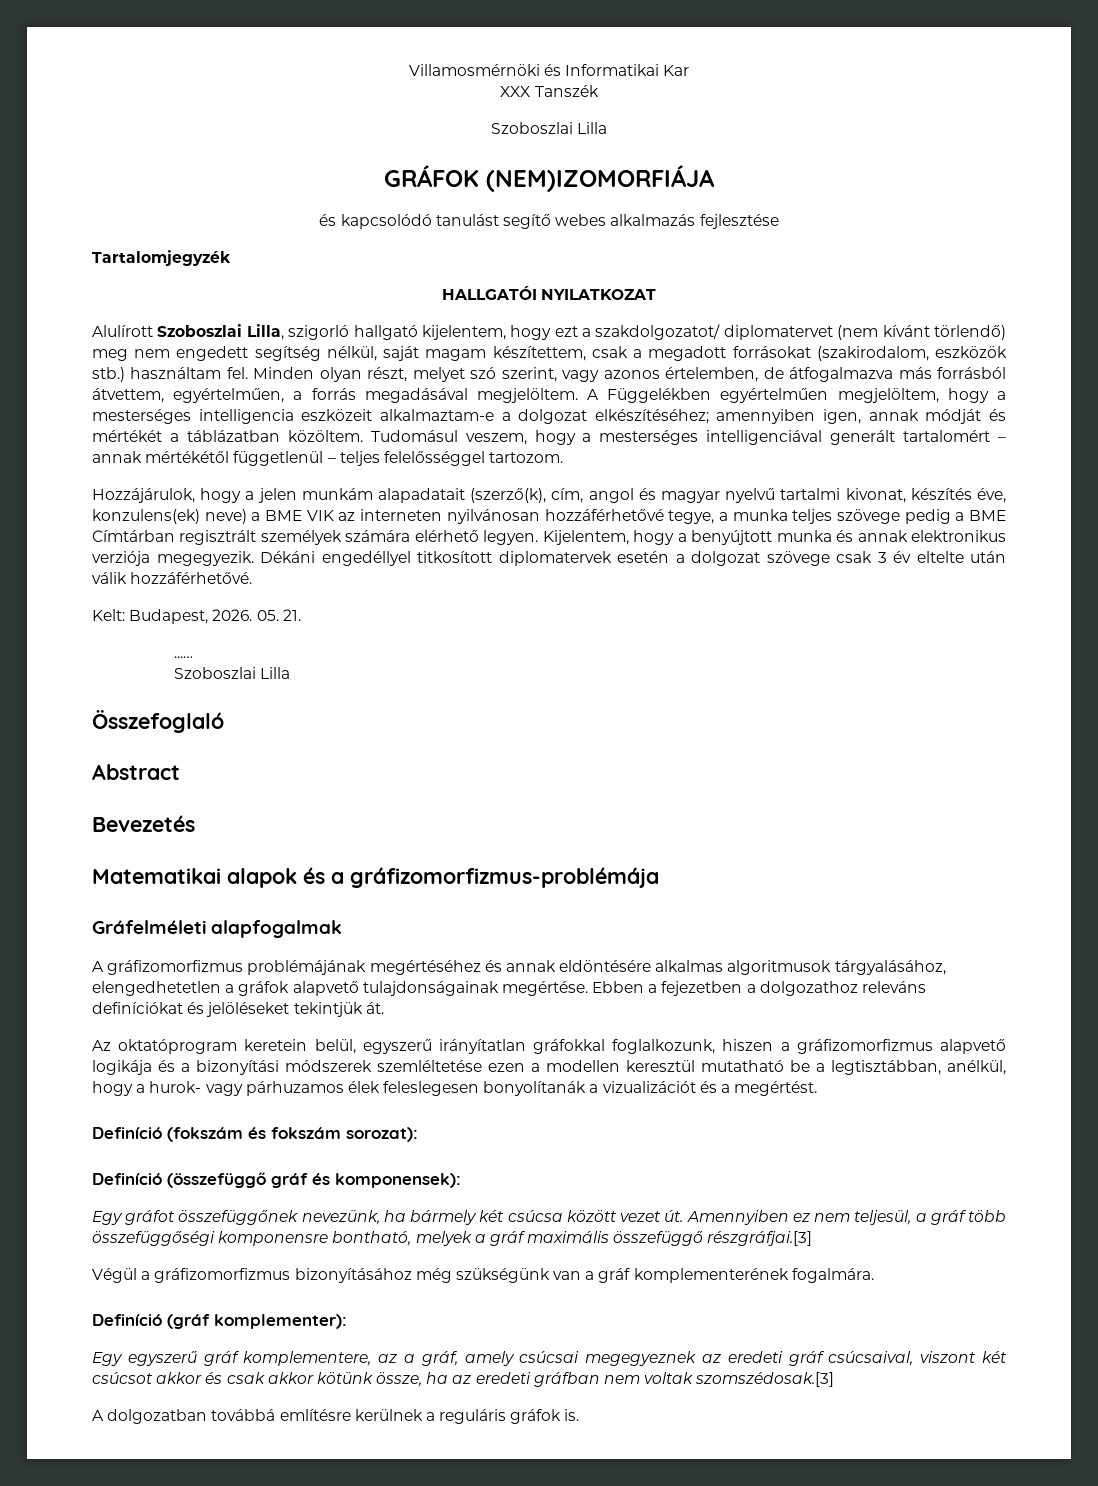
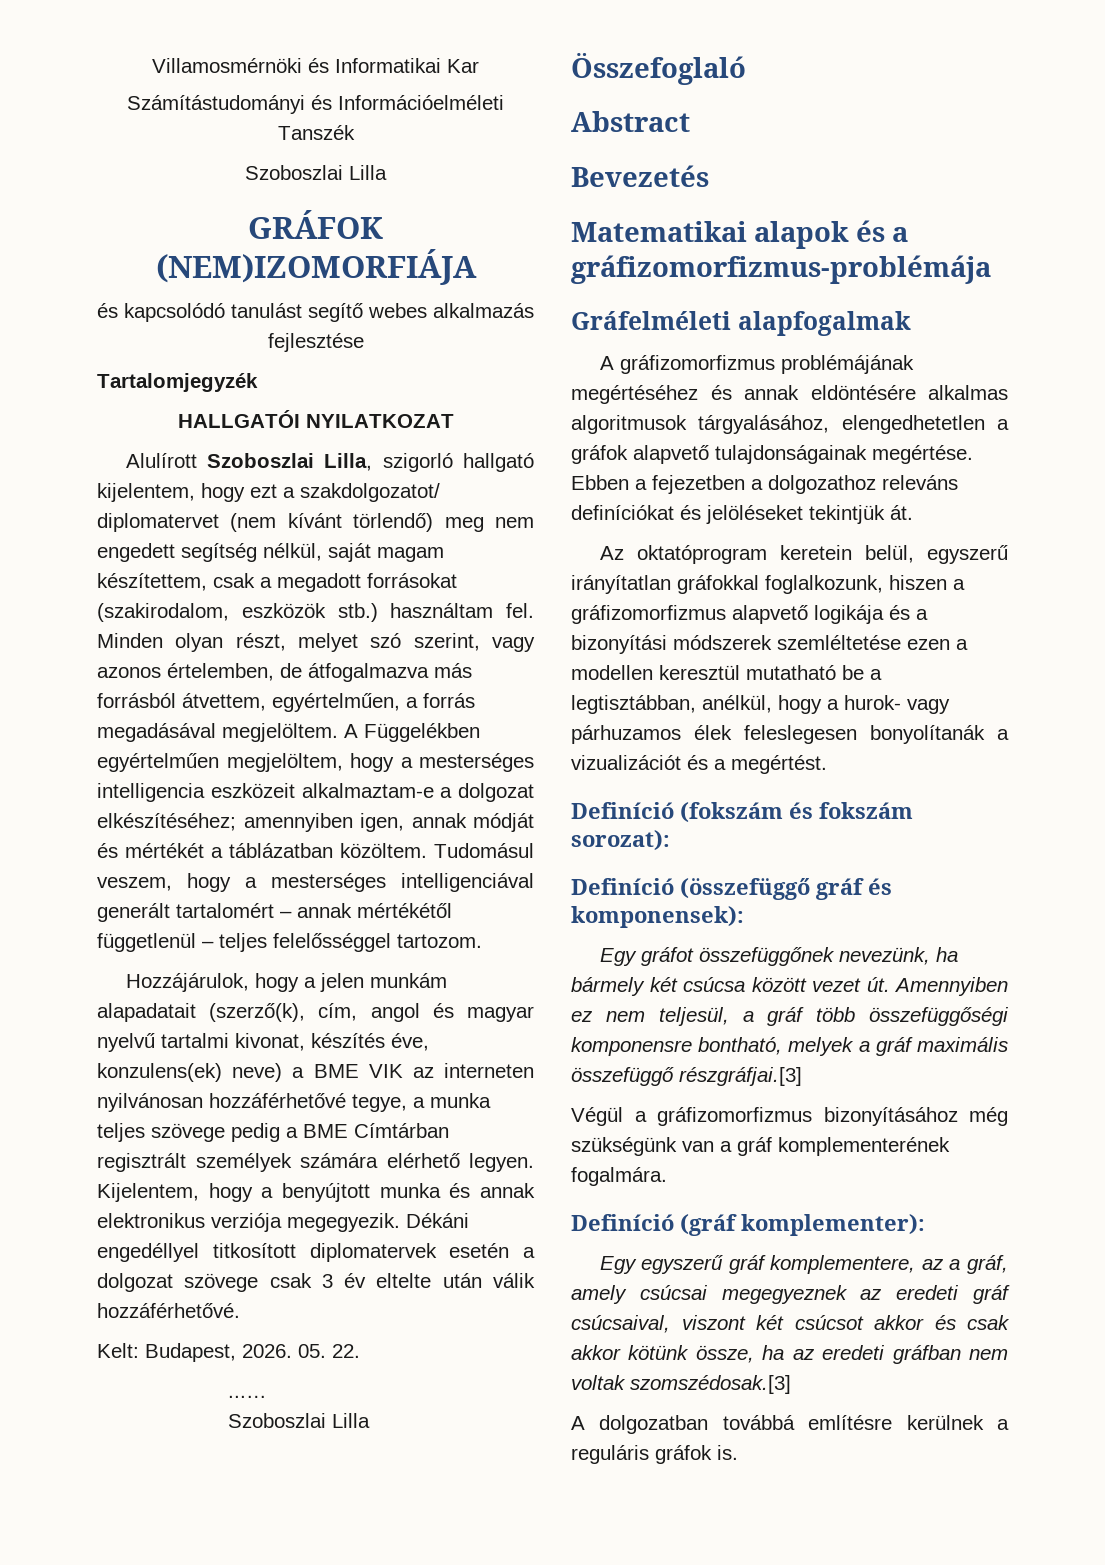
[500,86,531,97] XXX -> [127,95,504,114] Számítástudományi és Információelméleti
[282,609,301,621] 21. -> [332,1344,360,1358] 22.

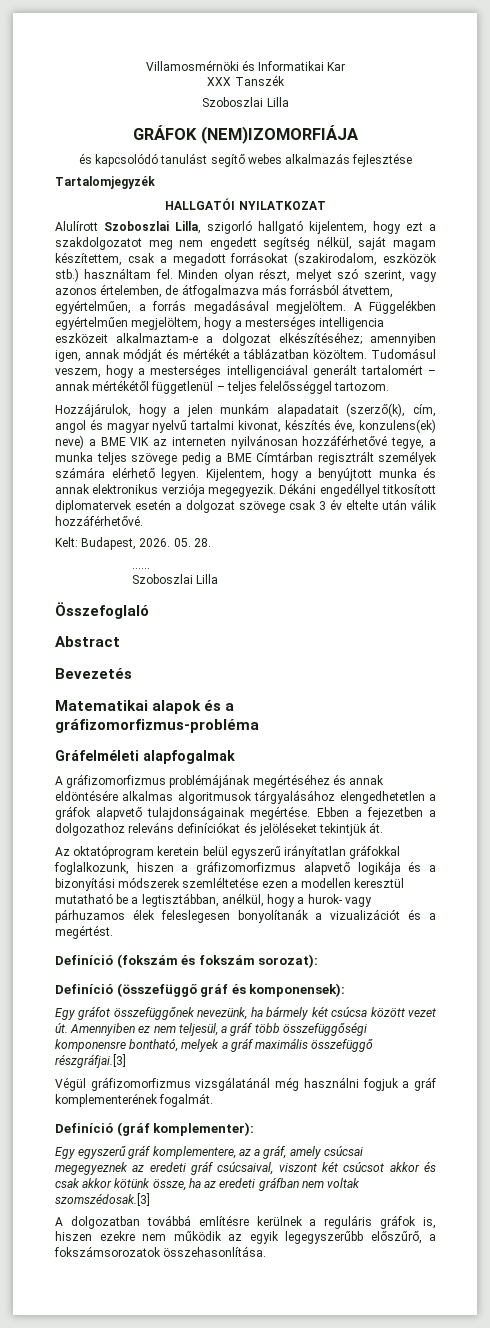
[127,95,504,114] Számítástudományi és Információelméleti -> [207,77,232,86] XXX
[300,483,440,502] [97,513,434,532] szakdolgozatot/ diplomatervet (nem kívánt törlendő) -> [55,237,142,250] szakdolgozatot
[332,1344,360,1358] 22. -> [193,538,211,547] 28.
[571,255,991,284] gráfizomorfizmus-problémája -> [55,719,259,733] gráfizomorfizmus-probléma
[698,415,830,434] tárgyalásához, -> [254,790,336,804] tárgyalásához
[864,545,914,563] belül, -> [202,846,228,856] belül
[634,1107,1008,1126] [571,1137,714,1156] a gráfizomorfizmus bizonyításához még szükségünk van -> [90,1077,399,1091] gráfizomorfizmus vizsgálatánál még használni fogjuk
[571,1167,667,1186] fogalmára. -> [159,1093,214,1107] fogalmát.
[717,1445,738,1460] is. -> [423,1217,436,1229] [55,1231,436,1244] [54,1246,267,1257] is, hiszen ezekre nem működik az egyik legegyszerűbb előszűrő, a fokszámsorozatok összehasonlítása.

